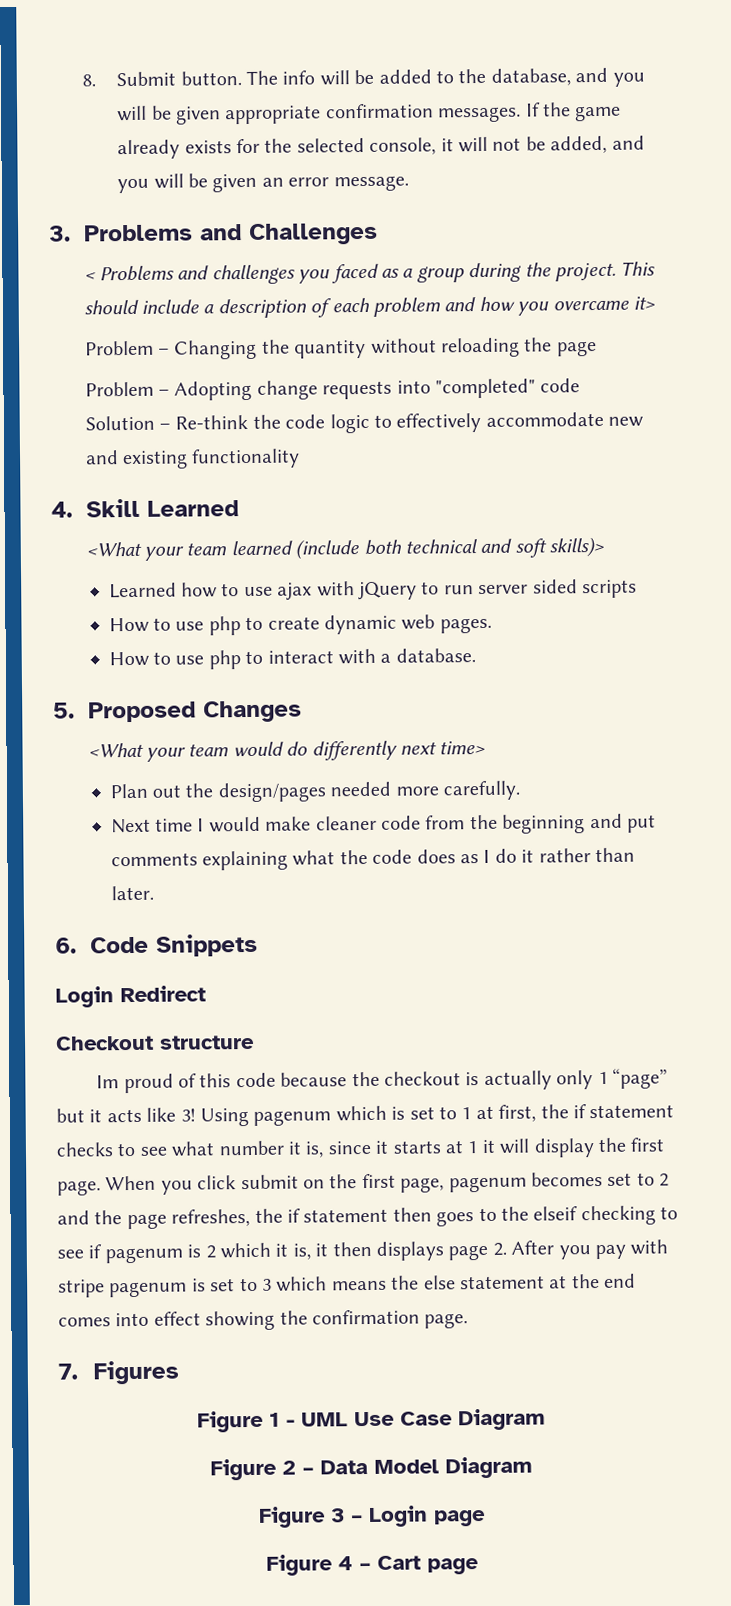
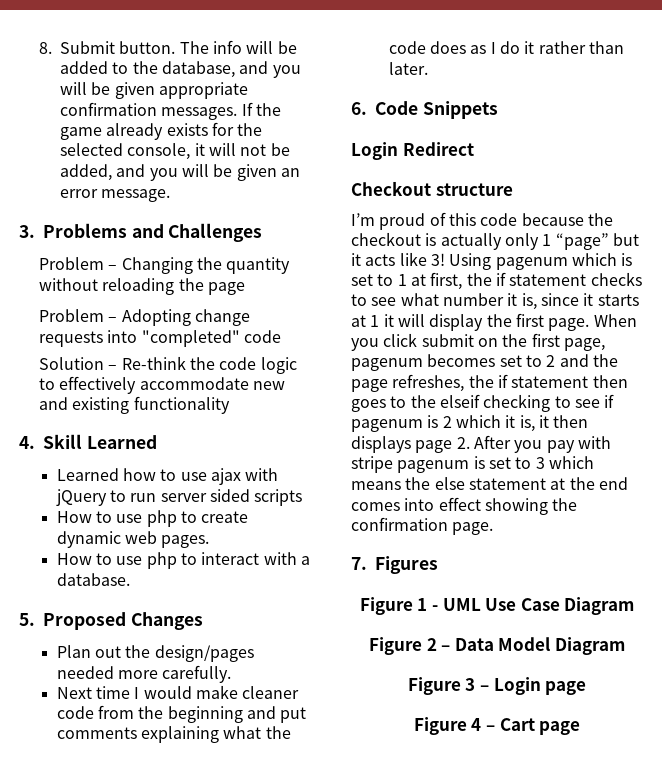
[83,261,656,285] [83,296,655,319] // < Problems and challenges you faced as a group during the project. This should include a description of each problem and how you overcame it> -> (263, 232) none
[85,536,605,561] // <What your team learned (include both technical and soft skills)> -> (157, 442) none
[87,740,486,762] // <What your team would do differently next time> -> (203, 621) none
[96,1075,120,1089] Im -> [351,213,375,226] I’m

